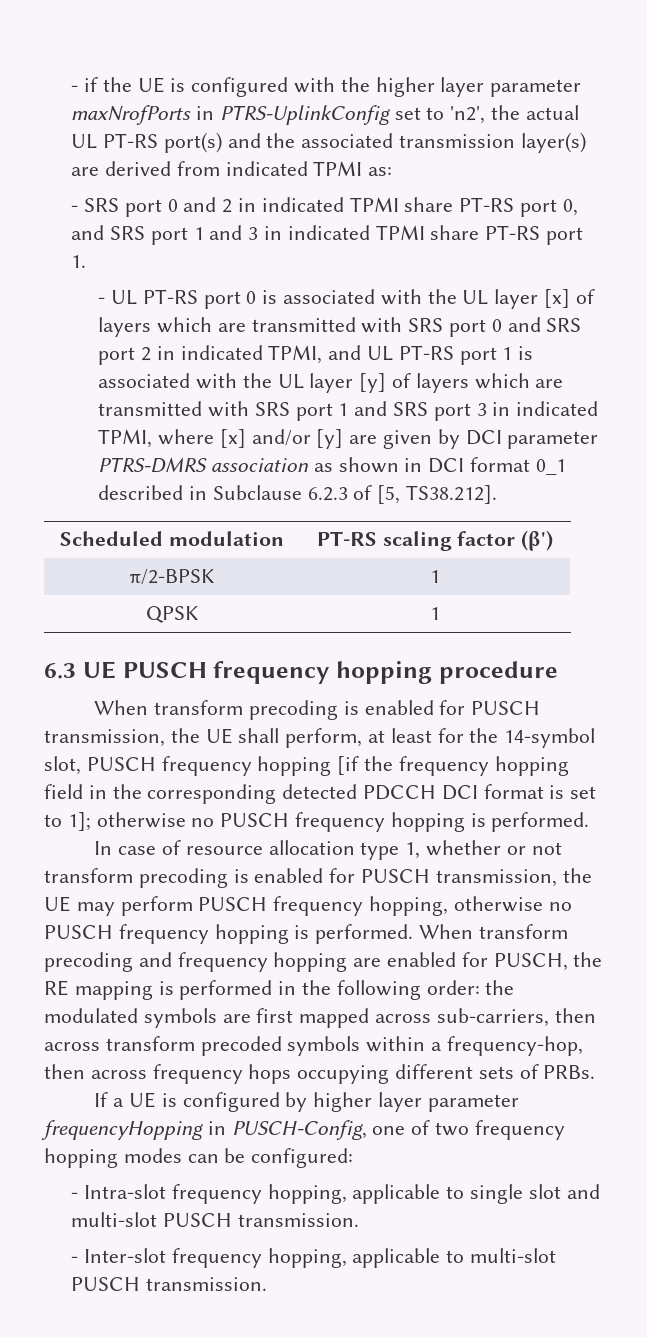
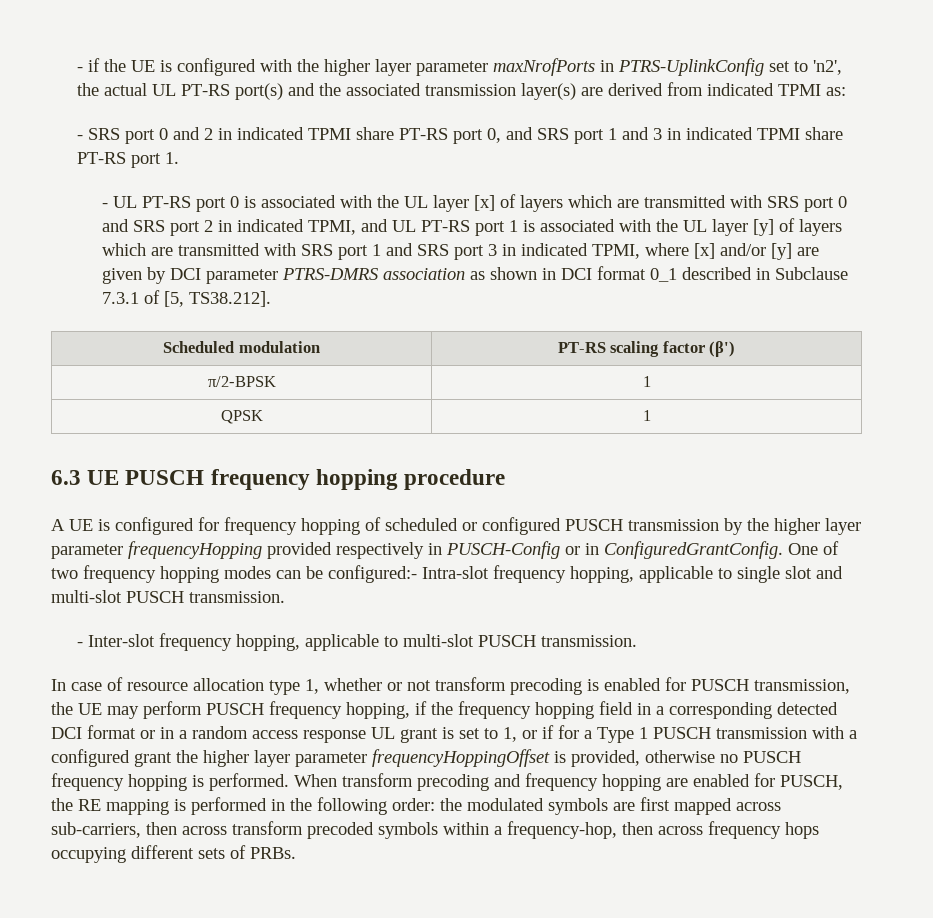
[307,487,348,501] 6.2.3 -> [102,292,140,304] 7.3.1
[94,700,541,720] [44,728,596,748] [44,756,569,776] [44,784,597,804] [44,812,590,832] When transform precoding is enabled for PUSCH transmission, the UE shall perform, at least for the 14-symbol slot, PUSCH frequency hopping [if the frequency hopping field in the corresponding detected PDCCH DCI format is set to 1]; otherwise no PUSCH frequency hopping is performed. -> [51,517,861,535] [51,541,839,559] [51,565,843,583] [51,590,285,603] [76,633,637,651] A UE is configured for frequency hopping of scheduled or configured PUSCH transmission by the higher layer parameter frequencyHopping provided respectively in PUSCH-Config or in ConfiguredGrantConfig. One of two frequency hopping modes can be configured:- Intra-slot frequency hopping, applicable to single slot and multi-slot PUSCH transmission. // - Inter-slot frequency hopping, applicable to multi-slot PUSCH transmission.
(449, 906) none -> [415,701,838,719] [51,725,857,743] [51,749,640,767] if the frequency hopping field in a corresponding detected DCI format or in a random access response UL grant is set to 1, or if for a Type 1 PUSCH transmission with a configured grant the higher layer parameter frequencyHoppingOffset is provided,
[94,1092,519,1112] [41,1120,565,1140] [44,1148,354,1168] [71,1184,600,1204] [71,1212,359,1227] [71,1248,556,1268] [71,1277,267,1291] // If a UE is configured by higher layer parameter frequencyHopping in PUSCH-Config, one of two frequency hopping modes can be configured: // - Intra-slot frequency hopping, applicable to single slot and multi-slot PUSCH transmission. // - Inter-slot frequency hopping, applicable to multi-slot PUSCH transmission. -> (296, 853) none

